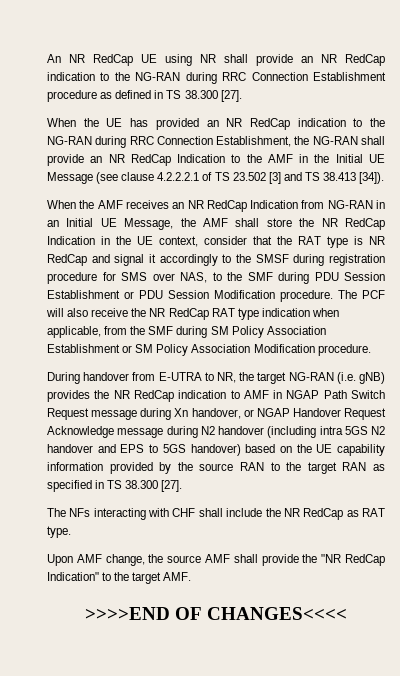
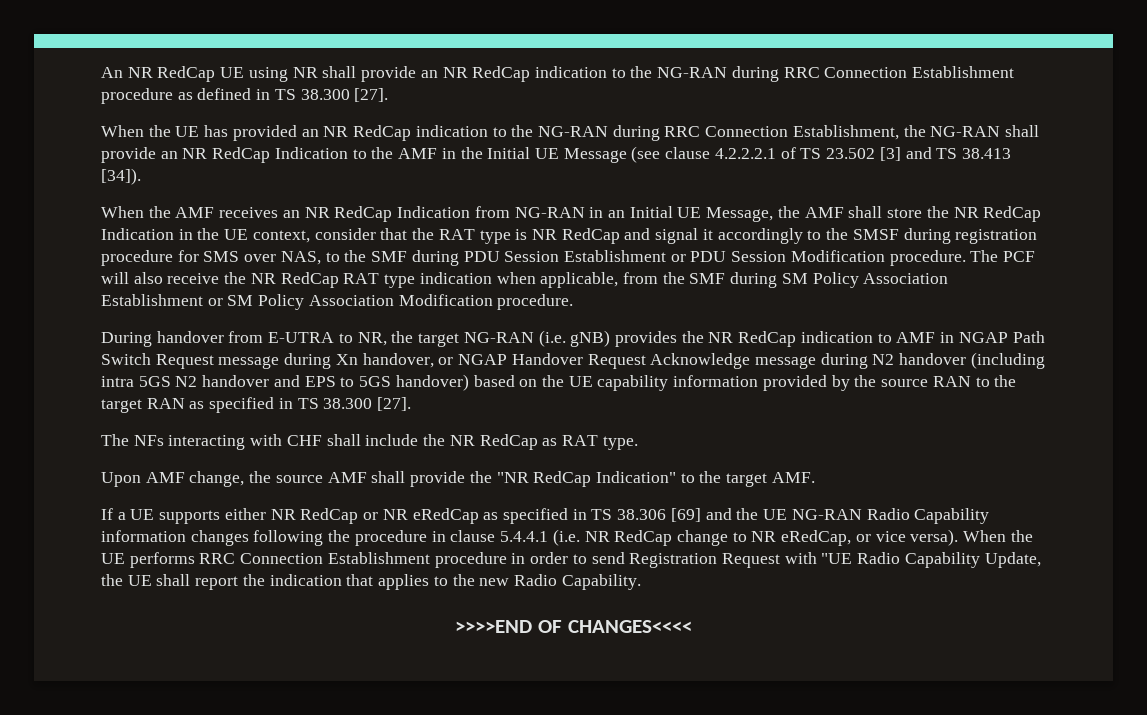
(192, 576) none -> [101,508,990,524] [101,529,1033,546] [101,552,1041,568] [101,574,641,590] // If a UE supports either NR RedCap or NR eRedCap as specified in TS 38.306 [69] and the UE NG-RAN Radio Capability information changes following the procedure in clause 5.4.4.1 (i.e. NR RedCap change to NR eRedCap, or vice versa). When the UE performs RRC Connection Establishment procedure in order to send Registration Request with "UE Radio Capability Update, the UE shall report the indication that applies to the new Radio Capability.

